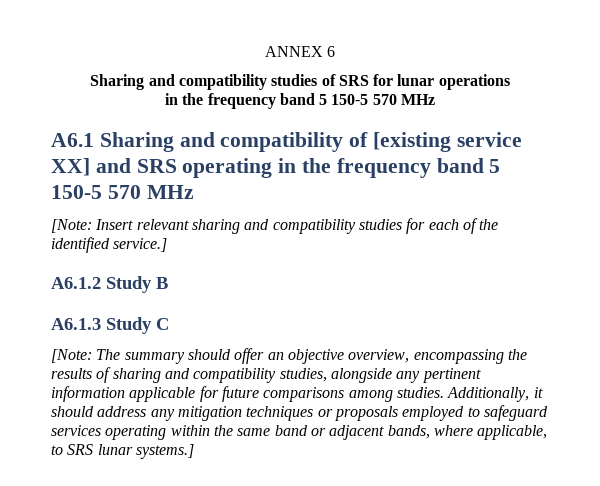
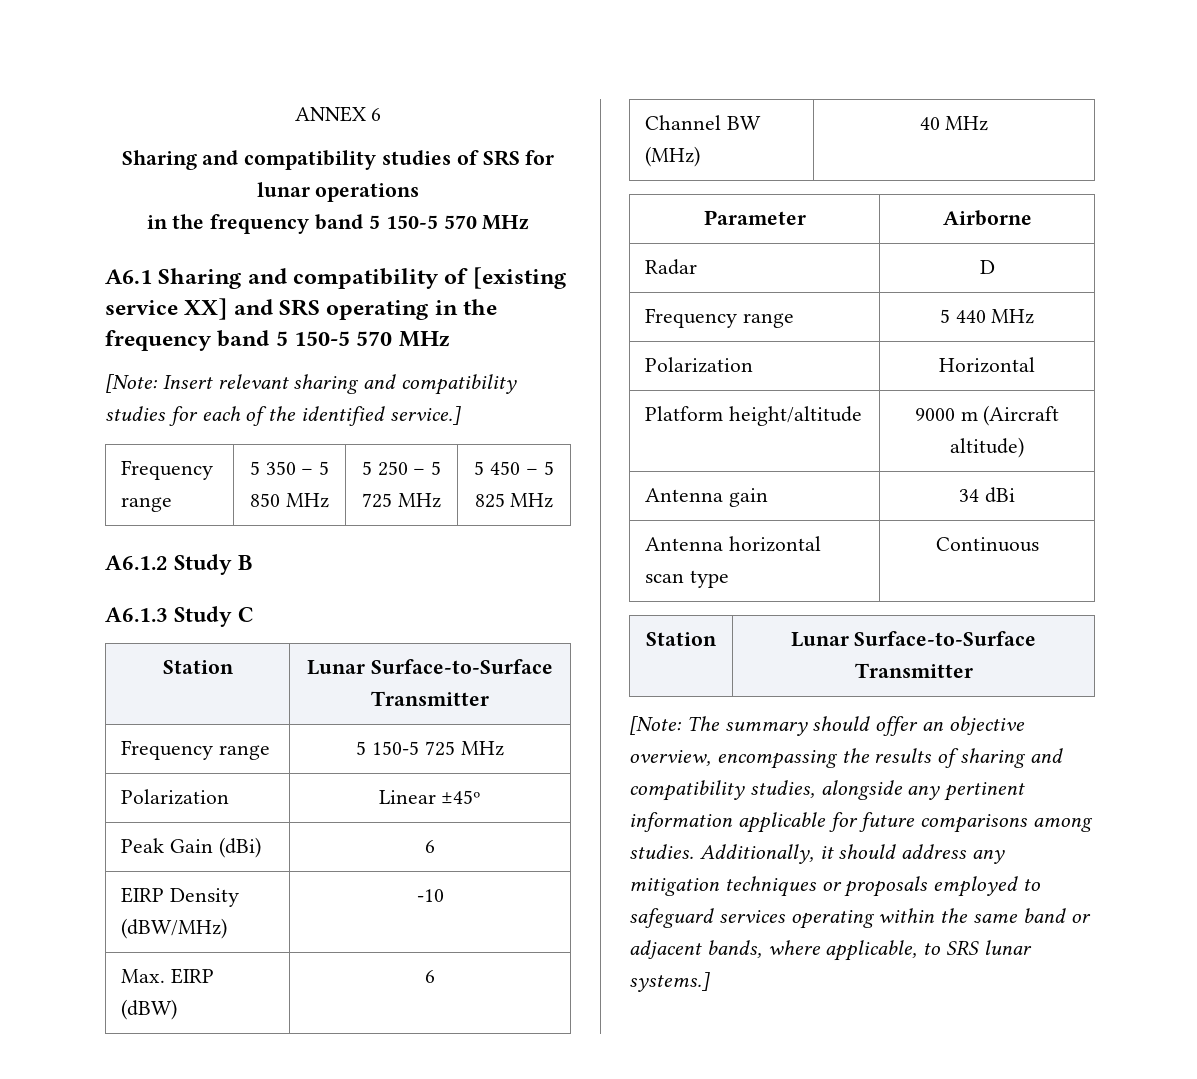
(168, 245) none -> [121,460,214,480] [121,497,173,512] [249,461,330,475] [250,493,329,508] [361,461,442,476] [362,493,441,508] [474,461,554,475] [474,493,554,508] // Frequency range | 5 350 – 5 850 MHz | 5 250 – 5 725 MHz | 5 450 – 5 825 MHz
(169, 324) none -> [162,660,234,674] [307,659,553,675] [371,691,489,706] [121,740,271,760] [356,741,504,756] [121,789,230,805] [378,790,482,804] [121,837,262,858] [424,840,435,853] [121,887,240,907] [121,918,228,939] [416,889,444,902] [121,968,215,984] [121,999,178,1020] [424,970,435,983] [645,115,762,130] [645,146,701,167] [919,116,989,131] [703,210,806,225] [942,210,1032,226] [645,259,698,275] [979,260,995,274] [645,308,795,328] [939,309,1035,324] [645,357,754,373] [939,357,1035,373] [645,406,863,426] [914,405,1060,426] [950,437,1024,458] [645,488,769,507] [959,487,1015,503] [645,536,822,552] [645,570,730,588] [935,537,1039,552] [646,632,717,646] [790,631,1037,647] [854,663,973,678] // Station | Lunar Surface-to-Surface Transmitter // Frequency range | 5 150-5 725 MHz // Polarization | Linear ±45º // Peak Gain (dBi) | 6 // EIRP Density (dBW/MHz) | -10 // Max. EIRP (dBW) | 6 // Channel BW (MHz) | 40 MHz // Parameter | Airborne // Radar | D // Frequency range | 5 440 MHz // Polarization | Horizontal // Platform height/altitude | 9000 m (Aircraft altitude) // Antenna gain | 34 dBi // Antenna horizontal scan type | Continuous // Station | Lunar Surface-to-Surface Transmitter

